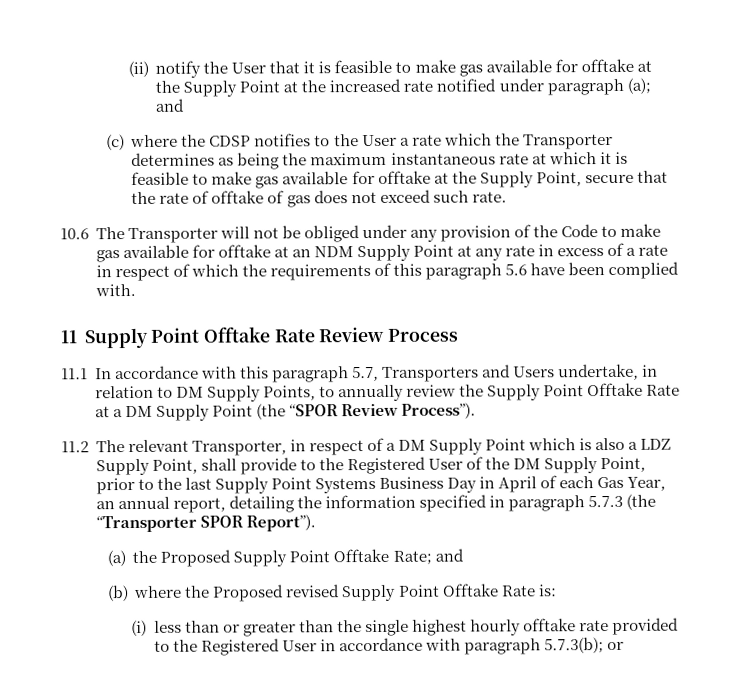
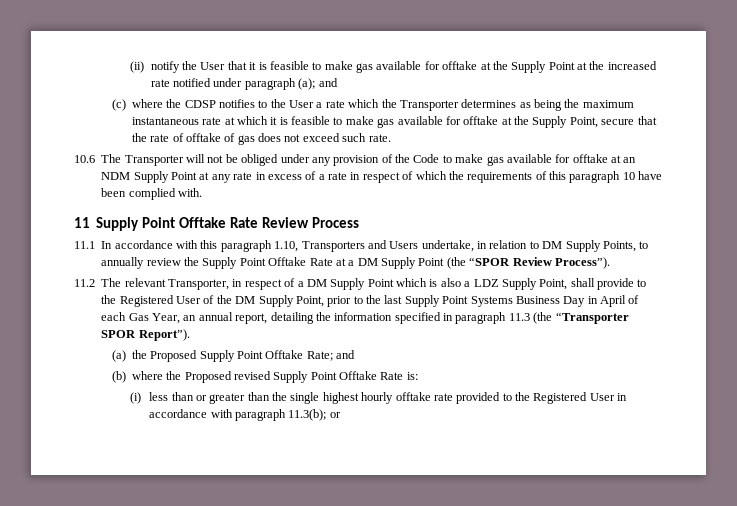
[504,263,527,276] 5.6 -> [622,172,635,180] 10
[351,365,379,382] 5.7, -> [274,241,299,252] 1.10,
[587,494,623,508] 5.7.3 -> [508,313,530,321] 11.3
[543,637,604,654] 5.7.3(b); -> [288,409,327,421] 11.3(b);

